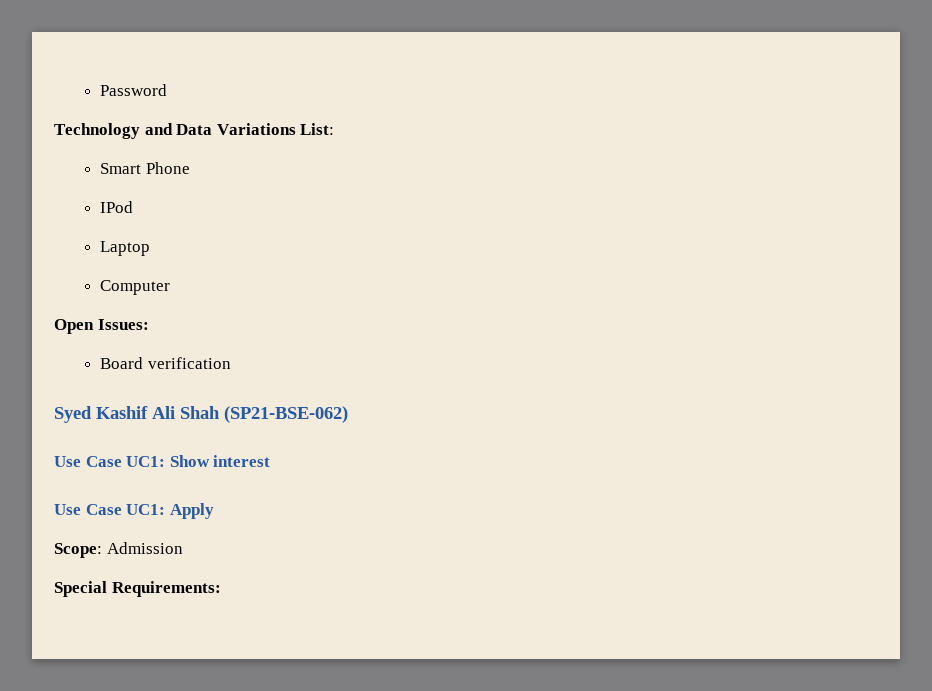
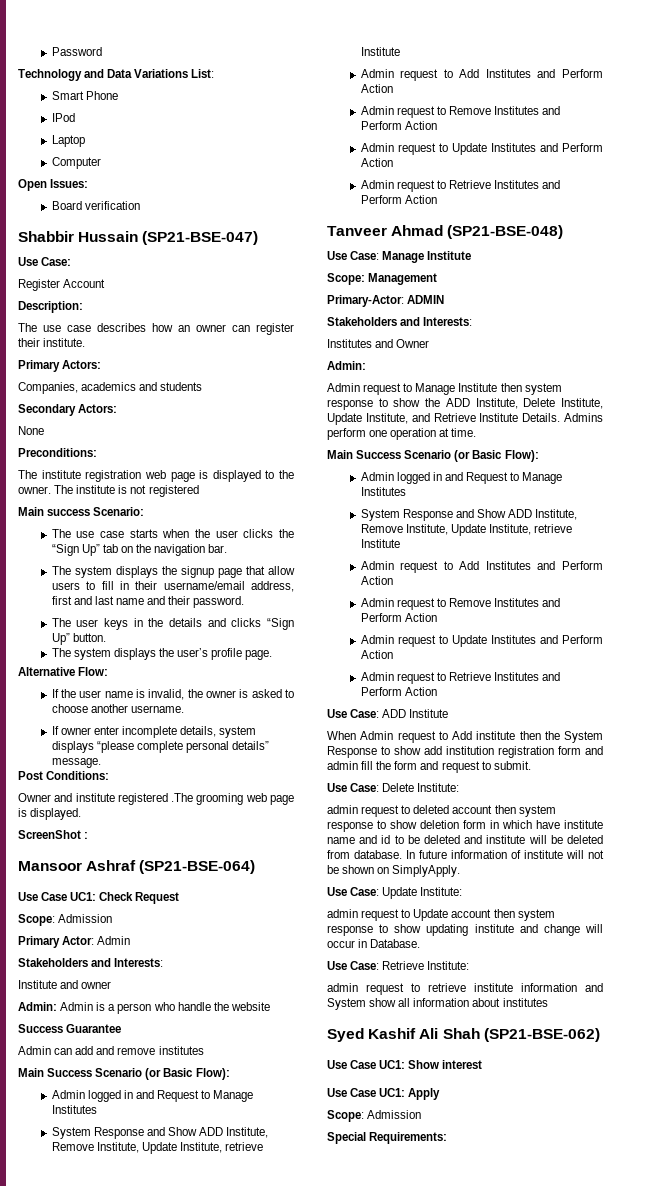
(231, 363) none -> [18,231,259,245] [18,257,72,266] [18,279,106,291] [18,301,83,313] [18,323,294,335] [18,338,86,347] [18,360,102,372] [18,382,203,394] [18,404,118,416] [18,426,44,435] [18,448,97,457] [18,470,294,482] [18,485,199,497] [18,507,145,516] [51,529,294,538] [51,544,228,556] [51,566,295,578] [51,581,294,592] [51,596,245,608] [51,618,294,630] [51,633,106,645] [51,648,273,660] [18,667,109,676] [51,689,294,700] [51,704,185,713] [51,726,257,738] [51,741,270,753] [51,758,101,768] [18,771,110,780] [18,793,294,805] [18,808,82,820] [18,830,89,839] [18,860,256,874] [18,892,180,904] [18,914,113,926] [18,936,131,948] [18,958,164,967] [18,980,112,989] [18,1002,270,1014] [18,1024,122,1033] [18,1046,204,1055] [18,1068,230,1080] [51,1090,254,1102] [51,1105,97,1114] [51,1127,269,1139] [51,1142,264,1154] [360,47,400,56] [360,69,603,81] [360,84,393,93] [360,106,561,118] [360,121,437,130] [360,143,603,155] [360,158,393,167] [360,180,561,192] [360,195,437,204] [327,225,564,239] [327,251,472,263] [327,273,438,285] [327,295,445,307] [327,317,473,326] [327,339,430,348] [327,361,366,370] [327,383,562,395] [327,398,603,410] [327,413,603,425] [327,428,477,440] [327,450,539,462] [360,472,563,484] [360,487,406,496] [360,509,578,521] [360,524,573,536] [360,539,400,548] [360,561,603,573] [360,576,393,585] [360,598,561,610] [360,613,437,622] [360,635,603,647] [360,650,393,659] [360,672,561,684] [360,687,437,696] [327,709,449,718] [327,731,603,743] [327,746,603,758] [327,761,531,773] [327,783,460,792] [327,805,556,817] [327,820,603,832] [327,835,603,844] [327,850,604,859] [327,865,461,877] [327,887,463,899] [327,909,555,921] [327,924,603,936] [327,939,421,948] [327,961,470,970] [327,983,603,995] [327,998,548,1010] // Shabbir Hussain (SP21-BSE-047) // Use Case: // Register Account // Description: // The use case describes how an owner can register their institute. // Primary Actors: // Companies, academics and students // Secondary Actors: // None // Preconditions: // The institute registration web page is displayed to the owner. The institute is not registered // Main success Scenario: // The use case starts when the user clicks the “Sign Up” tab on the navigation bar. // The system displays the signup page that allow users to fill in their username/email address, first and last name and their password. // The user keys in the details and clicks “Sign Up” button. // The system displays the user’s profile page. // Alternative Flow: // If the user name is invalid, the owner is asked to choose another username. // If owner enter incomplete details, system displays “please complete personal details” message. // Post Conditions: // Owner and institute registered .The grooming web page is displayed. // ScreenShot : // Mansoor Ashraf (SP21-BSE-064) // Use Case UC1: Check Request // Scope: Admission // Primary Actor: Admin // Stakeholders and Interests: // Institute and owner // Admin: Admin is a person who handle the website // Success Guarantee // Admin can add and remove institutes // Main Success Scenario (or Basic Flow): // Admin logged in and Request to Manage Institutes // System Response and Show ADD Institute, Remove Institute, Update Institute, retrieve Institute // Admin request to Add Institutes and Perform Action // Admin request to Remove Institutes and Perform Action // Admin request to Update Institutes and Perform Action // Admin request to Retrieve Institutes and Perform Action // Tanveer Ahmad (SP21-BSE-048) // Use Case: Manage Institute // Scope: Management // Primary-Actor: ADMIN // Stakeholders and Interests: // Institutes and Owner // Admin: // Admin request to Manage Institute then system response to show the ADD Institute, Delete Institute, Update Institute, and Retrieve Institute Details. Admins perform one operation at time. // Main Success Scenario (or Basic Flow): // Admin logged in and Request to Manage Institutes // System Response and Show ADD Institute, Remove Institute, Update Institute, retrieve Institute // Admin request to Add Institutes and Perform Action // Admin request to Remove Institutes and Perform Action // Admin request to Update Institutes and Perform Action // Admin request to Retrieve Institutes and Perform Action // Use Case: ADD Institute // When Admin request to Add institute then the System Response to show add institution registration form and admin fill the form and request to submit. // Use Case: Delete Institute: // admin request to deleted account then system response to show deletion form in which have institute name and id to be deleted and institute will be deleted from database. In future information of institute will not be shown on SimplyApply. // Use Case: Update Institute: // admin request to Update account then system response to show updating institute and change will occur in Database. // Use Case: Retrieve Institute: // admin request to retrieve institute information and System show all information about institutes

